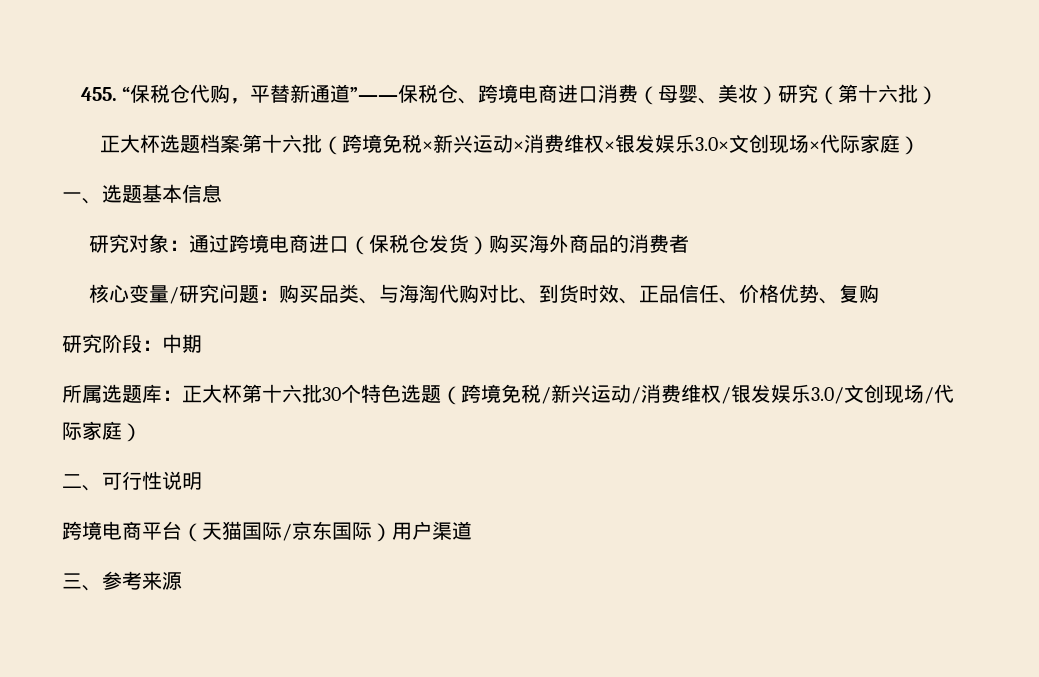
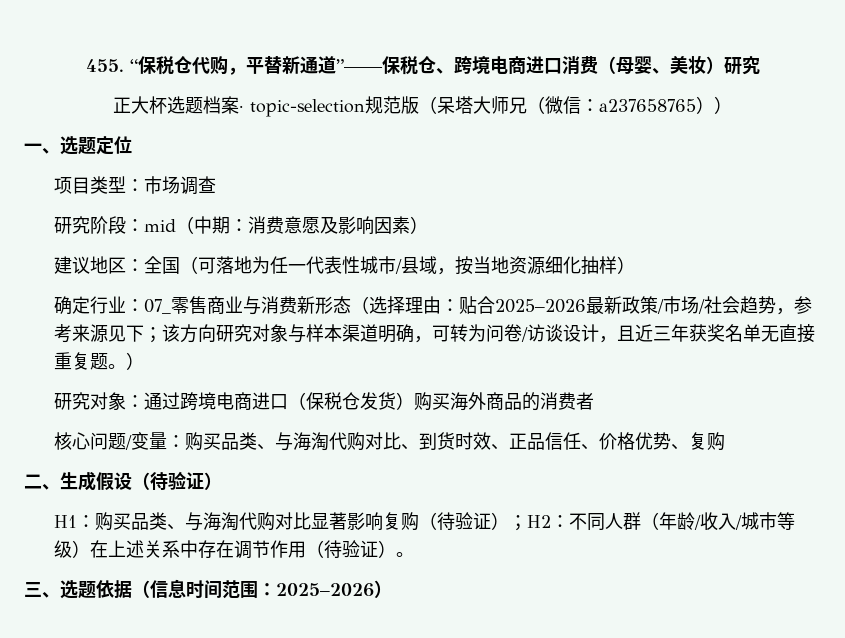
[818,84,939,105] （第十六批） -> (760, 65) none
[241,134,920,155] [62,184,222,204] 第十六批（跨境免税×新兴运动×消费维权×银发娱乐3.0×文创现场×代际家庭） // 一、选题基本信息 -> [250,96,732,117] [24,136,132,155] [54,176,217,195] [54,216,429,235] [54,256,636,275] [54,296,813,315] [54,324,816,343] [54,352,145,370] topic-selection规范版（呆塔大师兄（微信：a237658765）） // 一、选题定位 // 项目类型：市场调查 // 研究阶段：mid（中期：消费意愿及影响因素） // 建议地区：全国（可落地为任一代表性城市/县域，按当地资源细化抽样） // 确定行业：07_零售商业与消费新形态（选择理由：贴合2025–2026最新政策/市场/社会趋势，参考来源见下；该方向研究对象与样本渠道明确，可转为问卷/访谈设计，且近三年获奖名单无直接重复题。）
[129,284,260,304] 变量/研究问题 -> [90,432,168,450] 问题/变量
[62,334,202,353] [62,384,954,405] [62,421,142,442] [62,471,202,491] [62,521,472,542] [62,571,182,591] 研究阶段：中期 // 所属选题库：正大杯第十六批30个特色选题（跨境免税/新兴运动/消费维权/银发娱乐3.0/文创现场/代际家庭） // 二、可行性说明 // 跨境电商平台（天猫国际/京东国际）用户渠道 // 三、参考来源 -> [24,471,222,491] [54,512,796,531] [54,540,415,559] [24,579,392,599] 二、生成假设（待验证） // H1：购买品类、与海淘代购对比显著影响复购（待验证）；H2：不同人群（年龄/收入/城市等级）在上述关系中存在调节作用（待验证）。 // 三、选题依据（信息时间范围：2025–2026）

